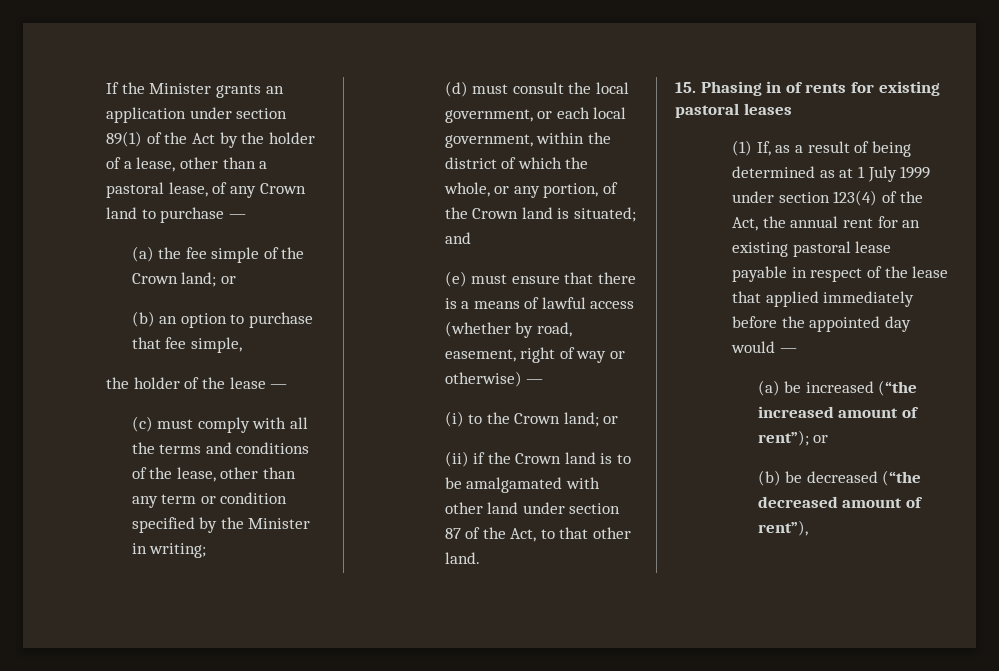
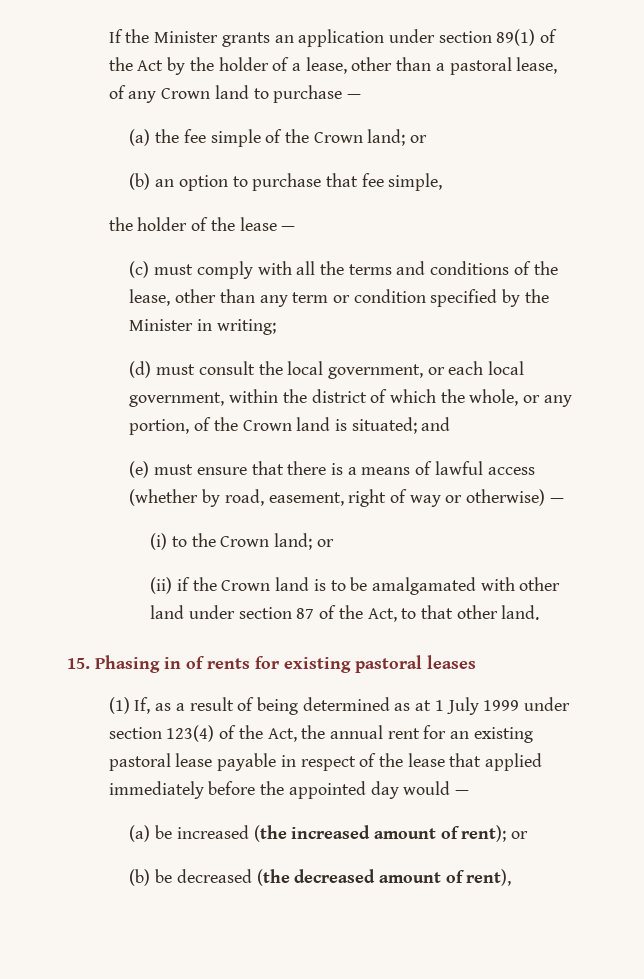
[878,380,918,396] (“the -> [253,825,287,842] (the
[757,430,809,446] rent”); -> [461,825,507,842] rent);
[882,470,922,486] (“the -> [256,869,290,886] (the
[757,520,808,536] rent”), -> [466,869,512,886] rent),

